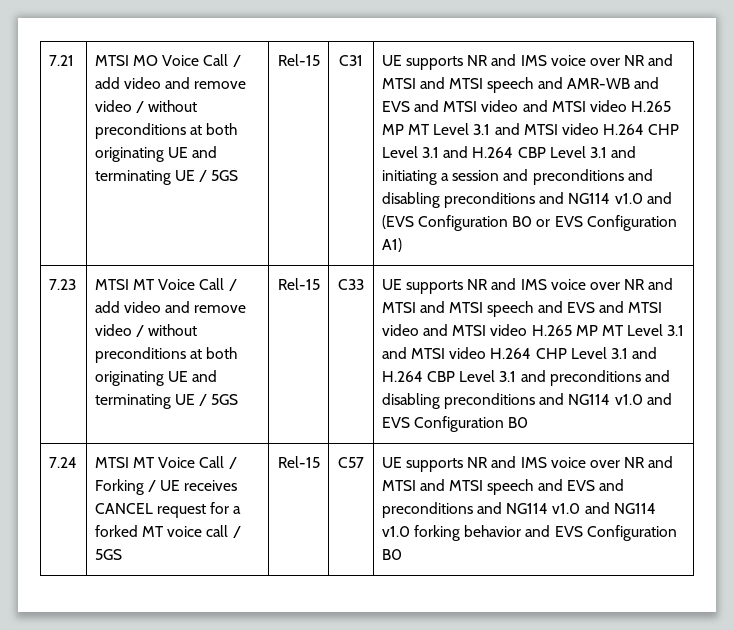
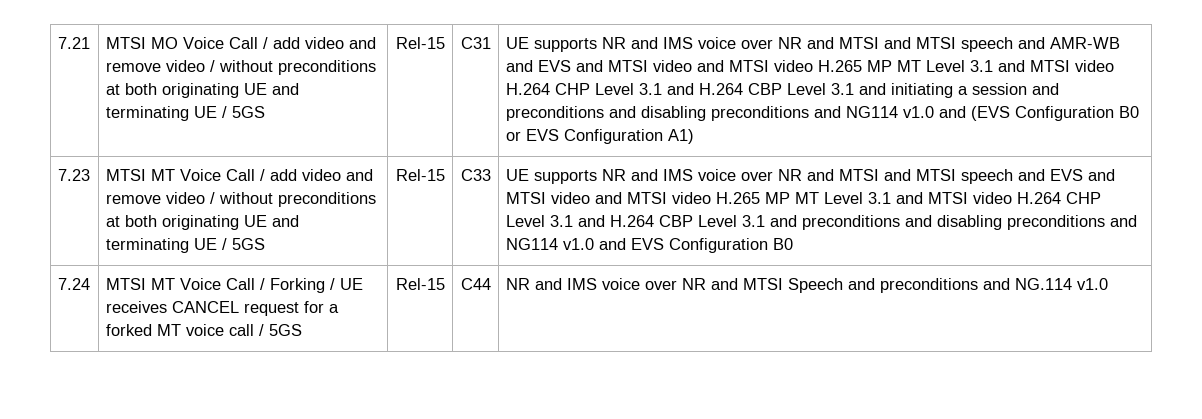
[338,457,364,468] [381,456,674,472] [381,479,625,495] [381,502,656,518] [381,525,677,541] [381,549,402,560] C57 | UE supports NR and IMS voice over NR and MTSI and MTSI speech and EVS and preconditions and NG114 v1.0 and NG114 v1.0 forking behavior and EVS Configuration B0 -> [460,278,491,290] [505,278,1108,293] C44 | NR and IMS voice over NR and MTSI Speech and preconditions and NG.114 v1.0

